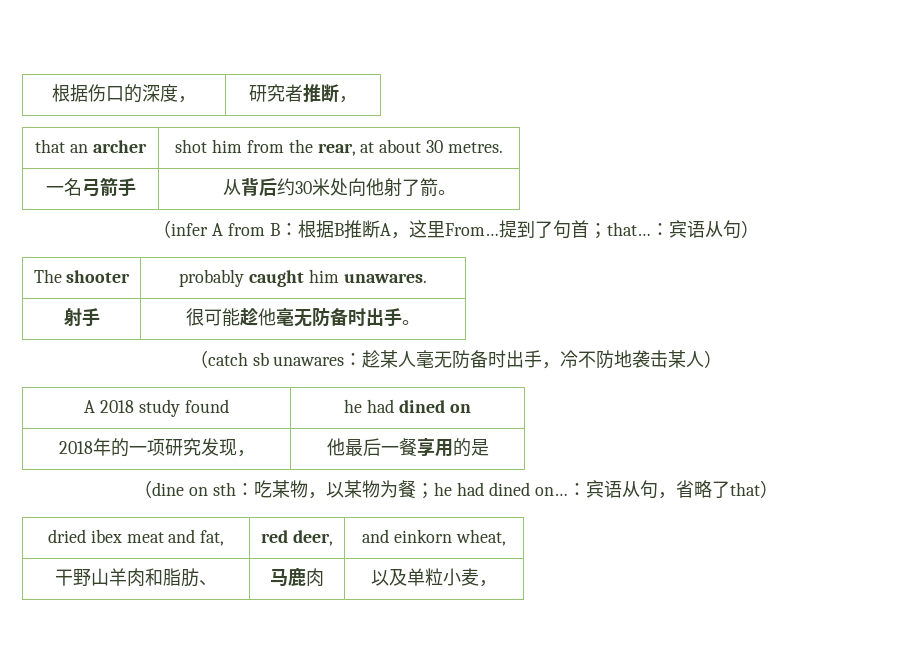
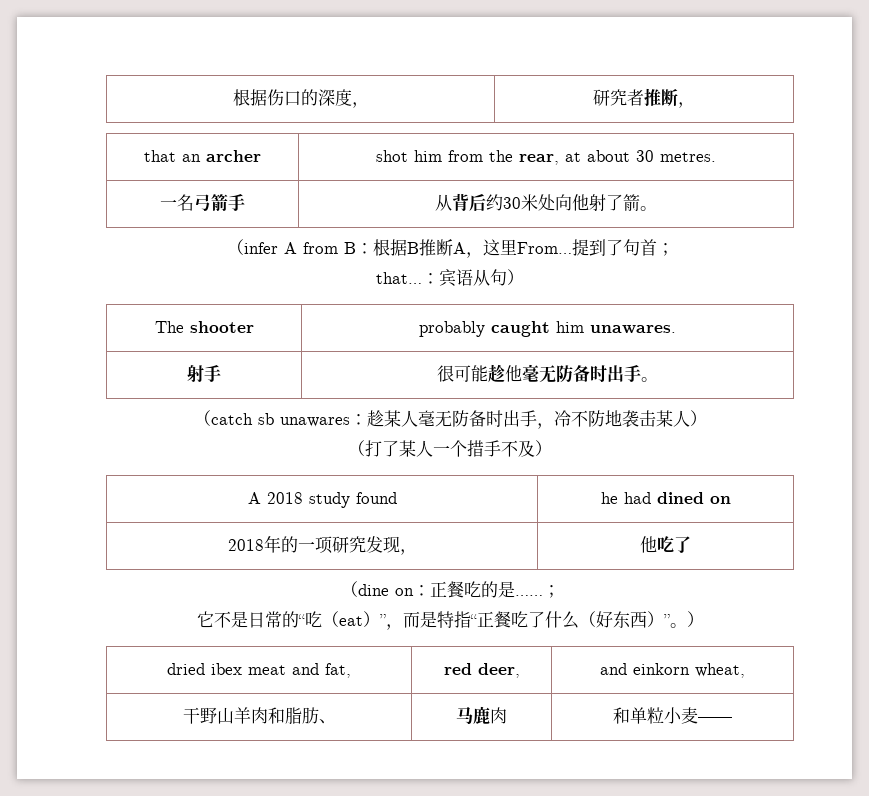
(607, 231) none -> (674, 249) //
(723, 359) none -> [348,440,552,457] // （打了某人一个措手不及）
[344,437,489,457] 最后一餐享用的是 -> [657,536,691,553] 吃了
[213,480,760,499] sth：吃某物，以某物为餐；he had dined on…：宾语从句，省略了that -> [412,581,560,598] [196,611,687,630] ：正餐吃的是……； // 它不是日常的“吃（eat）”，而是特指“正餐吃了什么（好东西）”。
[371,568,407,586] 以及 -> [613,707,630,724] 和
[479,580,497,587] ， -> [698,717,732,722] ——

